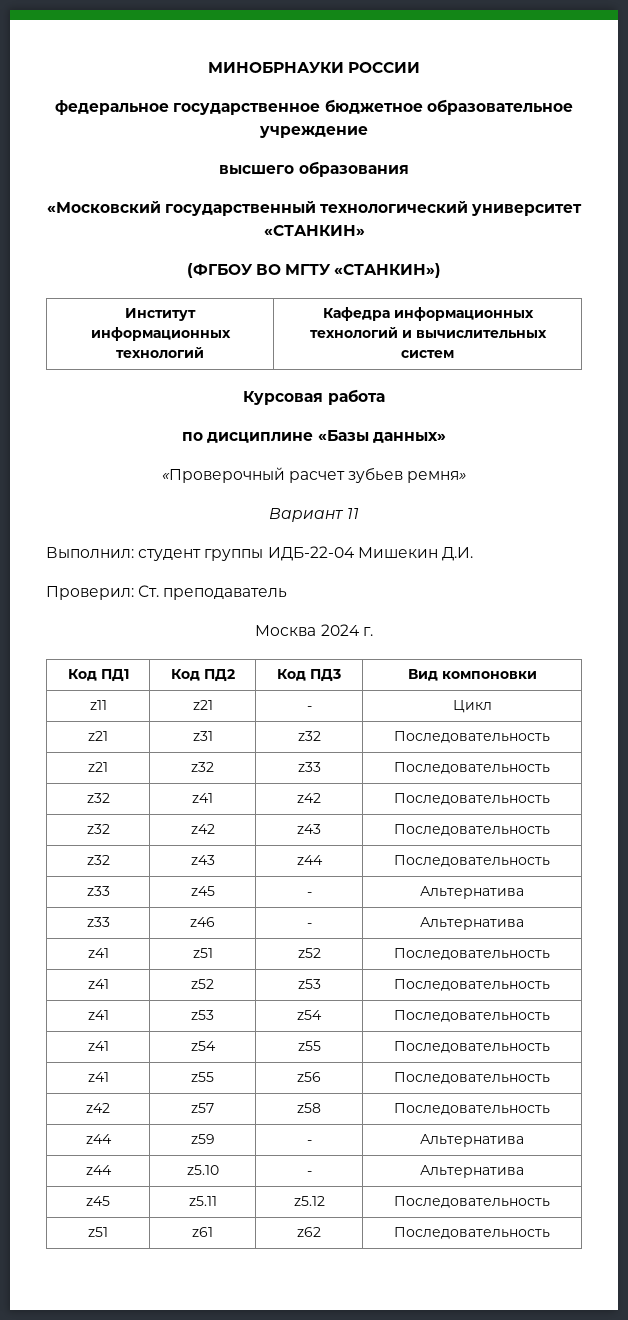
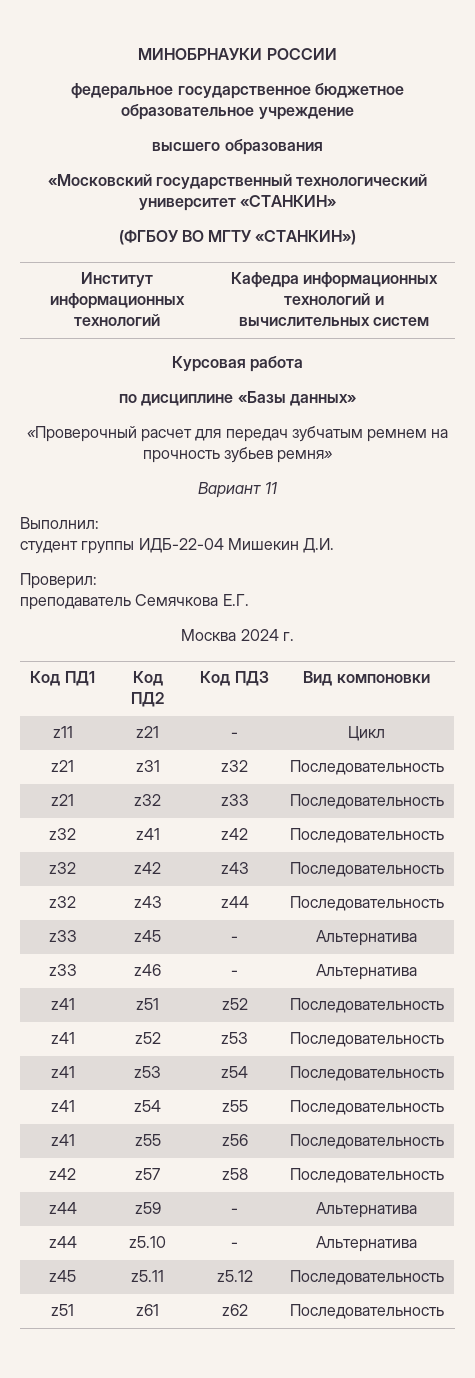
(345, 477) none -> [195,426,449,442] [142,450,220,463] для передач зубчатым ремнем на прочность
(134, 553) none -> (99, 523) //
[138,585,160,597] Ст. -> (97, 581) //
(288, 594) none -> [135,594,249,606] Семячкова Е.Г.

